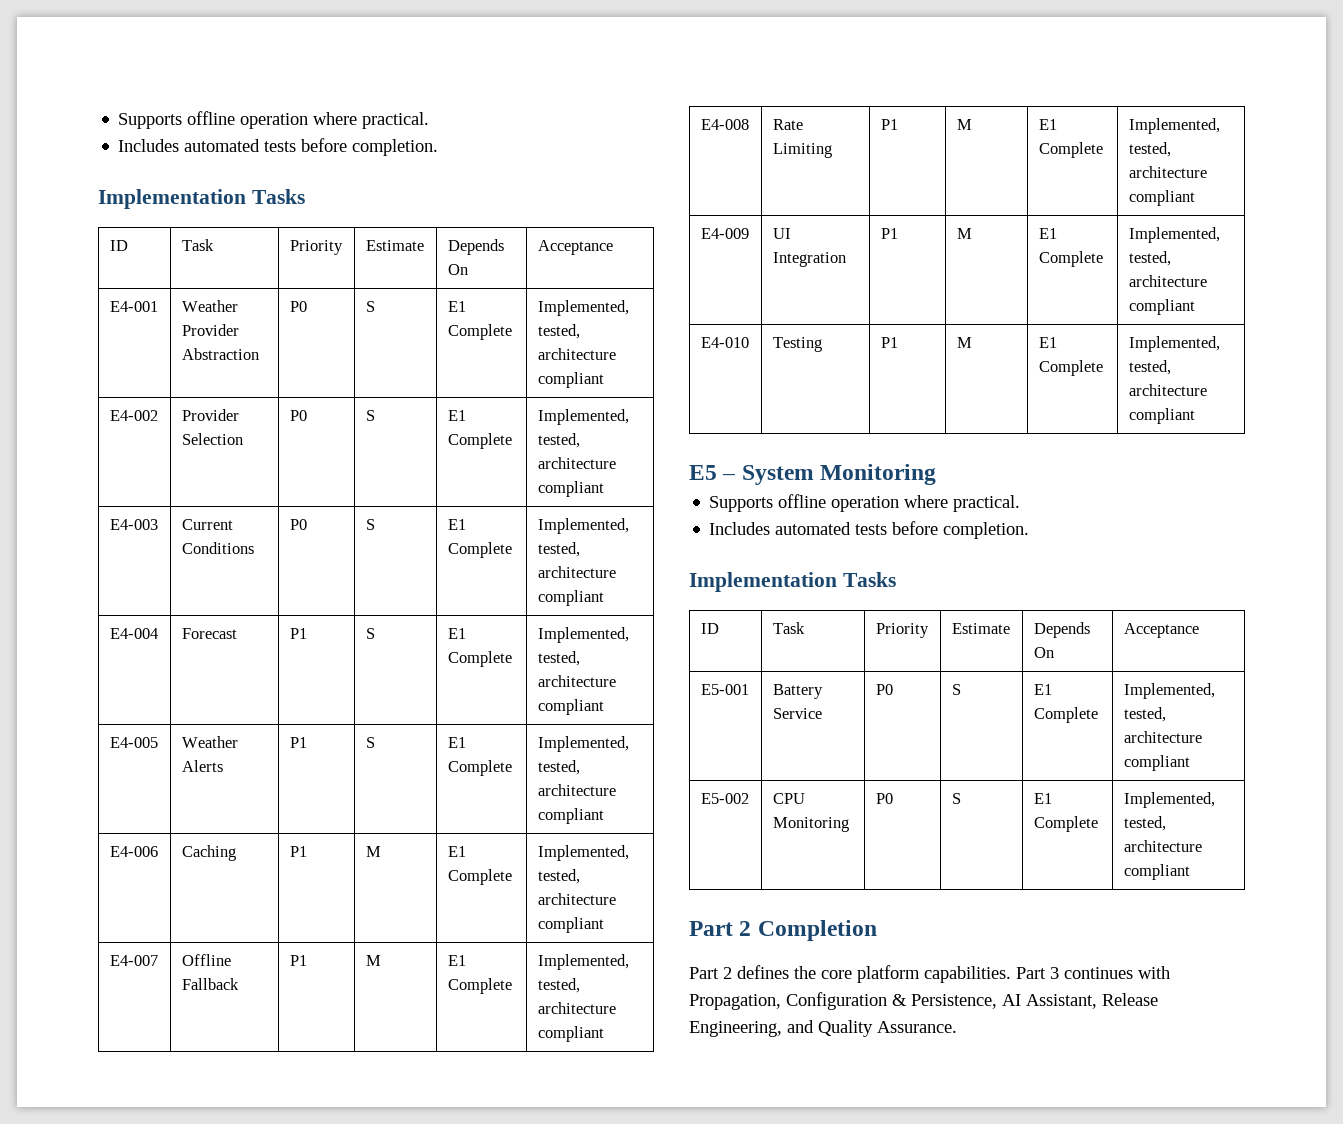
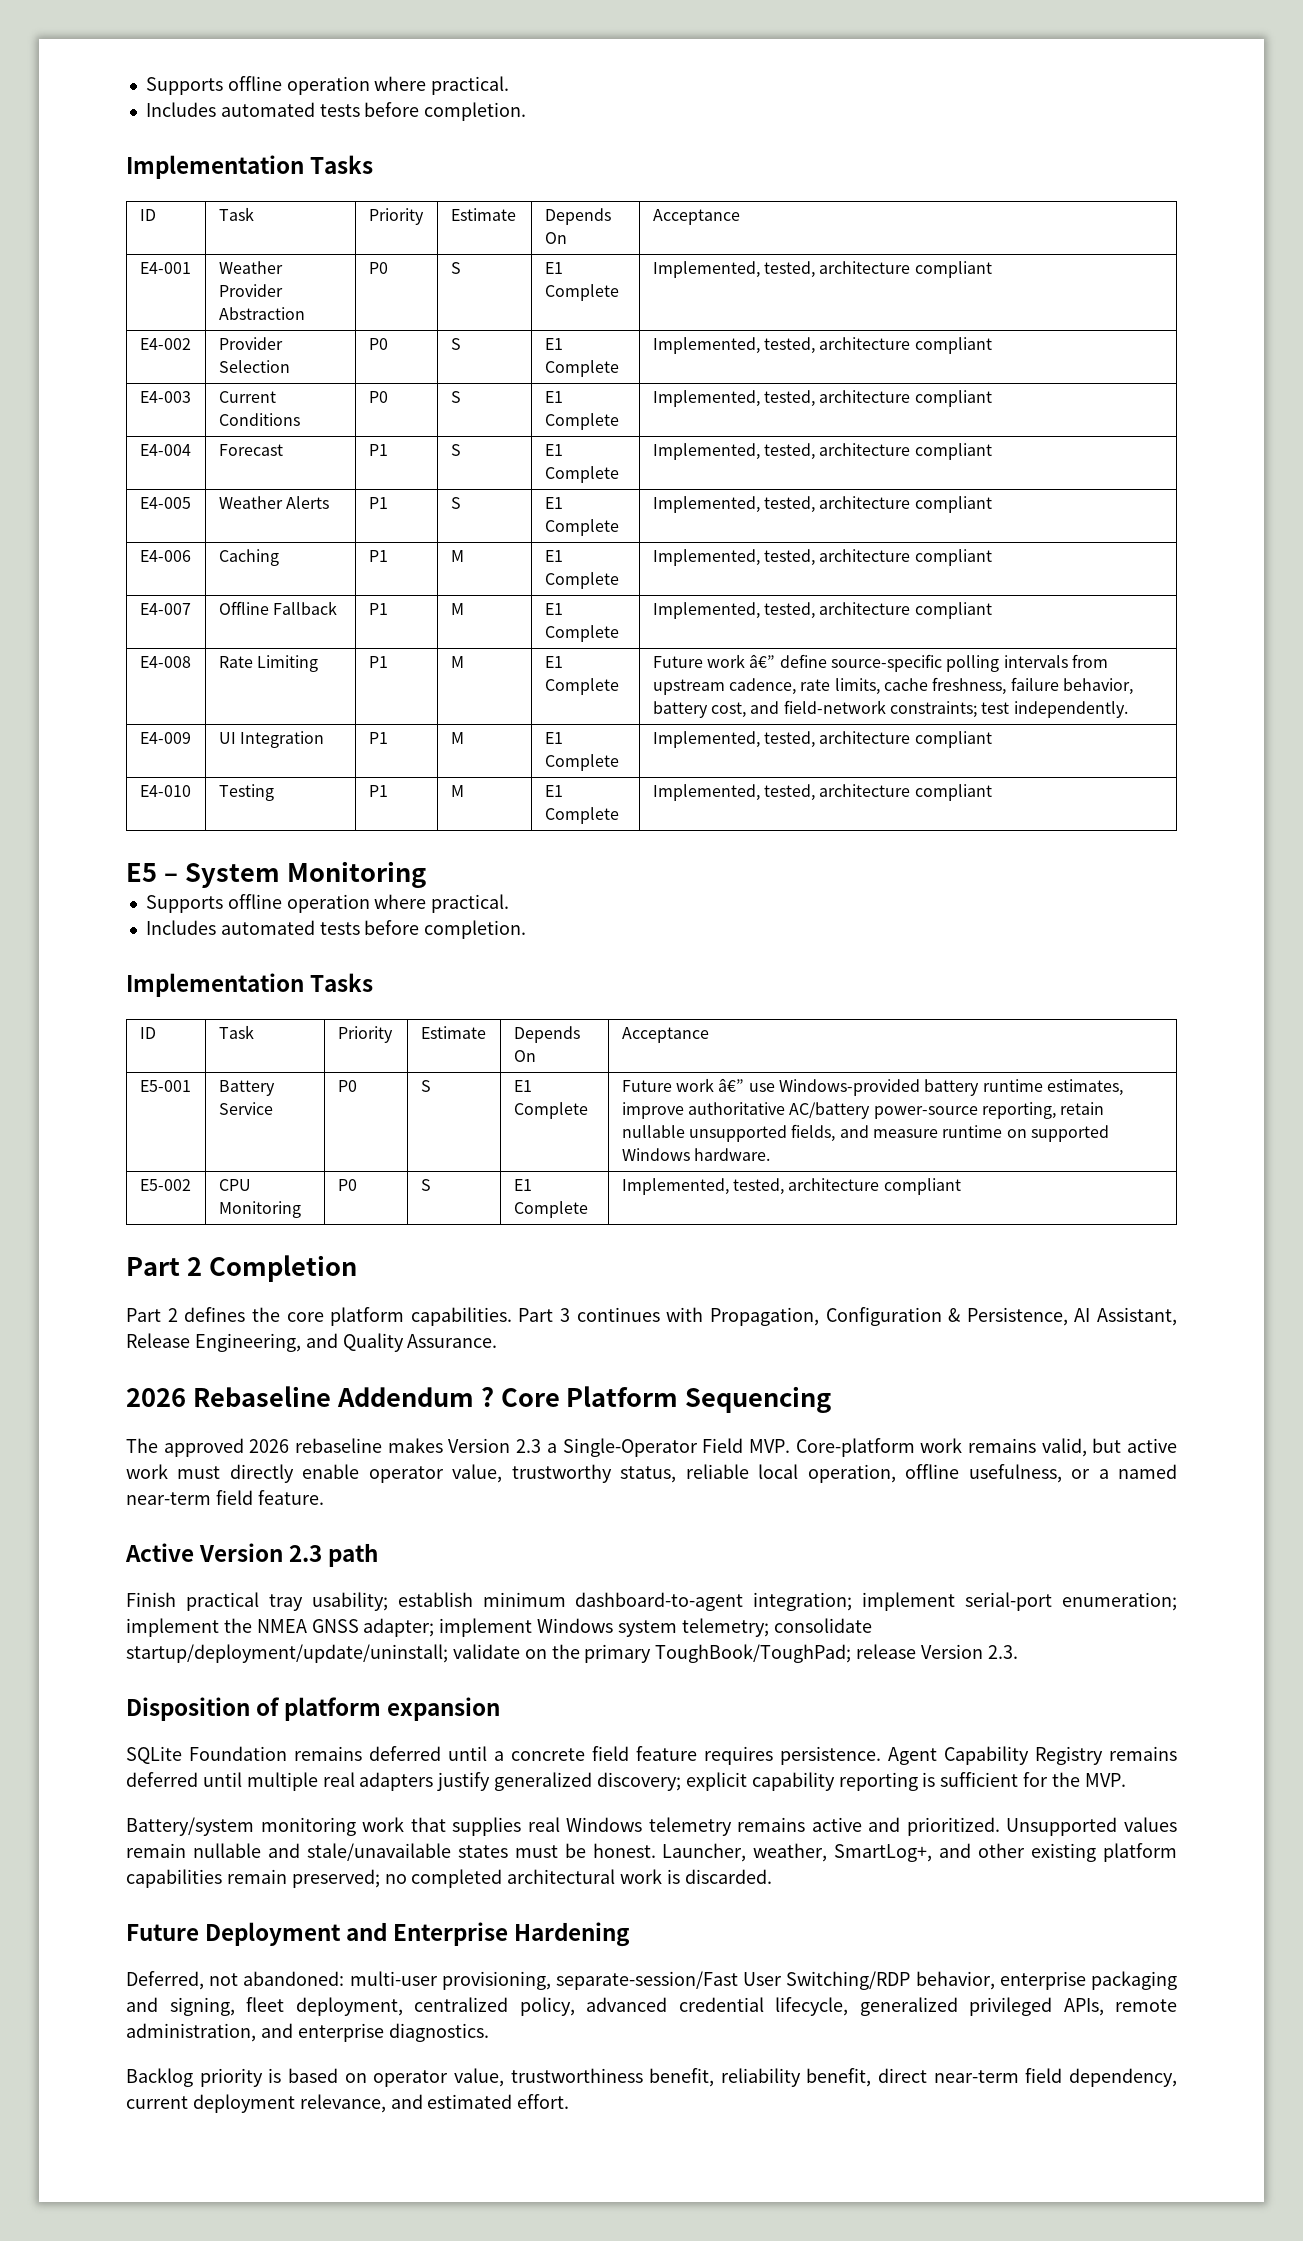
[1128,118,1220,134] [1128,142,1171,157] [1128,166,1207,178] [1128,190,1195,206] Implemented, tested, architecture compliant -> [652,654,1108,672] [652,677,1133,695] [652,700,1128,718] Future work â€” define source-specific polling intervals from upstream cadence, rate limits, cache freshness, failure behavior, battery cost, and field-network constraints; test independently.
[1123,683,1215,699] [1123,707,1166,722] [1123,731,1202,743] [1123,755,1190,771] Implemented, tested, architecture compliant -> [621,1078,1123,1096] [621,1102,1105,1119] [621,1124,1109,1142] [621,1148,771,1161] Future work â€” use Windows-provided battery runtime estimates, improve authoritative AC/battery power-source reporting, retain nullable unsupported fields, and measure runtime on supported Windows hardware.
(957, 1027) none -> [126,1386,832,1413] [126,1438,1177,1457] [126,1464,1178,1483] [126,1490,324,1505] [125,1543,379,1567] [126,1592,1177,1611] [126,1618,872,1637] [126,1644,1018,1663] [126,1697,501,1721] [126,1746,1177,1765] [126,1772,1126,1791] [126,1817,1177,1836] [126,1843,1178,1862] [126,1869,772,1888] [126,1922,631,1947] [126,1971,1178,1990] [126,1997,1177,2016] [126,2023,489,2042] [126,2068,1177,2087] [126,2094,570,2113] // 2026 Rebaseline Addendum ? Core Platform Sequencing // The approved 2026 rebaseline makes Version 2.3 a Single-Operator Field MVP. Core-platform work remains valid, but active work must directly enable operator value, trustworthy status, reliable local operation, offline usefulness, or a named near-term field feature. // Active Version 2.3 path // Finish practical tray usability; establish minimum dashboard-to-agent integration; implement serial-port enumeration; implement the NMEA GNSS adapter; implement Windows system telemetry; consolidate startup/deployment/update/uninstall; validate on the primary ToughBook/ToughPad; release Version 2.3. // Disposition of platform expansion // SQLite Foundation remains deferred until a concrete field feature requires persistence. Agent Capability Registry remains deferred until multiple real adapters justify generalized discovery; explicit capability reporting is sufficient for the MVP. // Battery/system monitoring work that supplies real Windows telemetry remains active and prioritized. Unsupported values remain nullable and stale/unavailable states must be honest. Launcher, weather, SmartLog+, and other existing platform capabilities remain preserved; no completed architectural work is discarded. // Future Deployment and Enterprise Hardening // Deferred, not abandoned: multi-user provisioning, separate-session/Fast User Switching/RDP behavior, enterprise packaging and signing, fleet deployment, centralized policy, advanced credential lifecycle, generalized privileged APIs, remote administration, and enterprise diagnostics. // Backlog priority is based on operator value, trustworthiness benefit, reliability benefit, direct near-term field dependency, current deployment relevance, and estimated effort.

